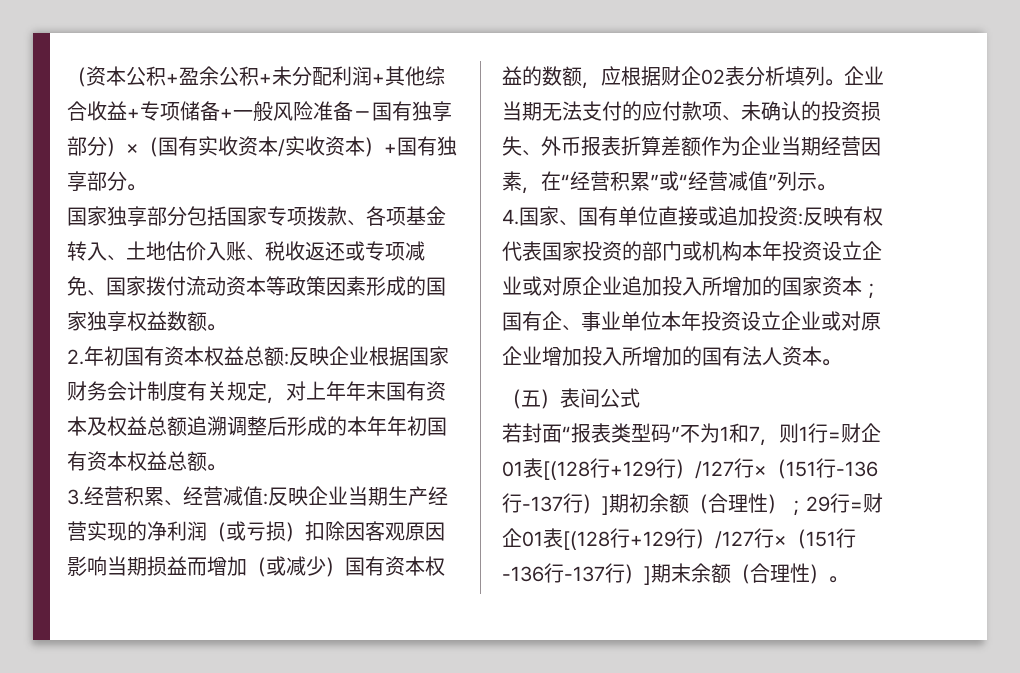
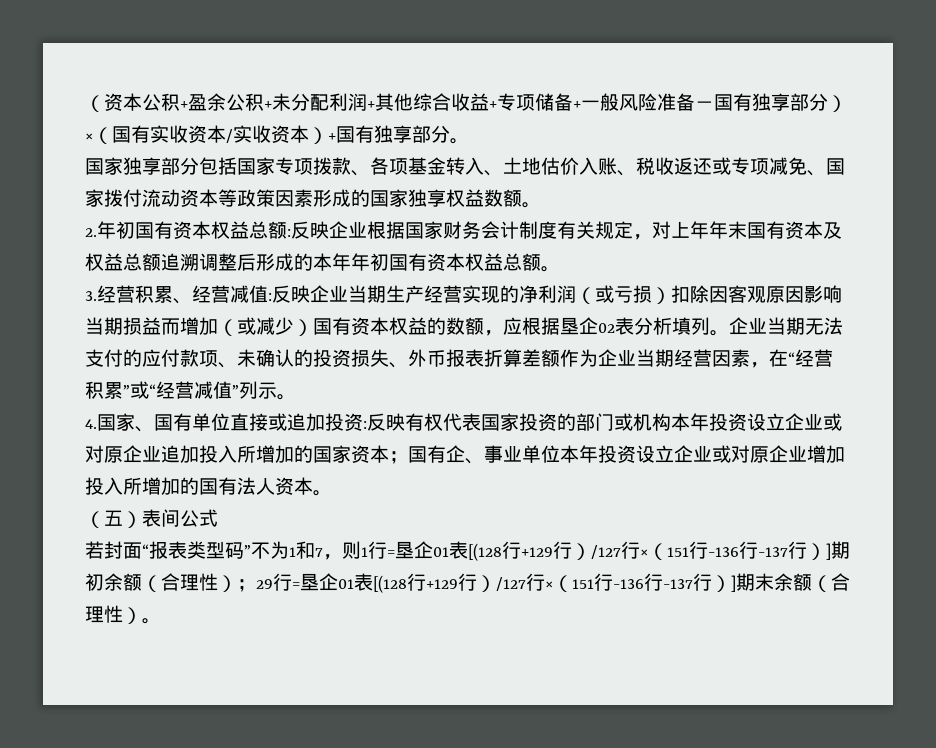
[661,66,681,86] 财 -> [560,317,579,335] 垦
[841,423,861,443] 财 -> [395,541,414,559] 垦
[863,493,883,513] 财 -> [300,573,319,591] 垦

